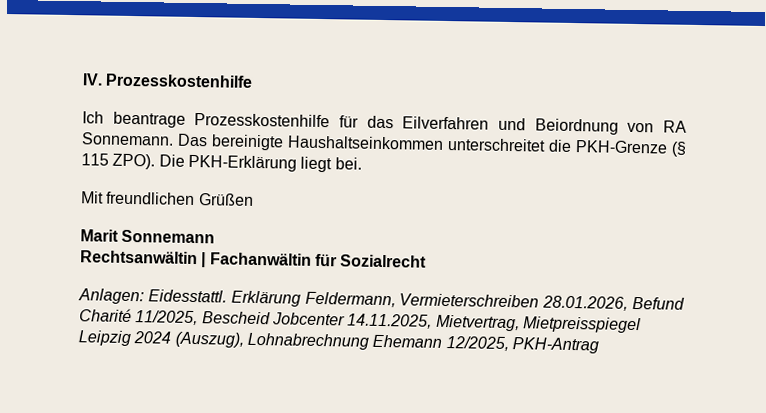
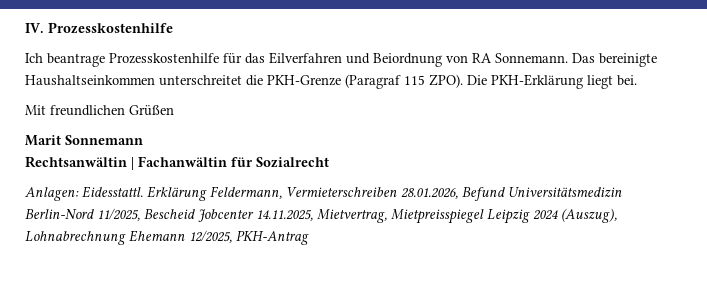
[671,141,687,157] (§ -> [345,74,401,89] (Paragraf
[79,308,132,323] Charité -> [508,187,622,197] [25,209,94,219] Universitätsmedizin Berlin-Nord

